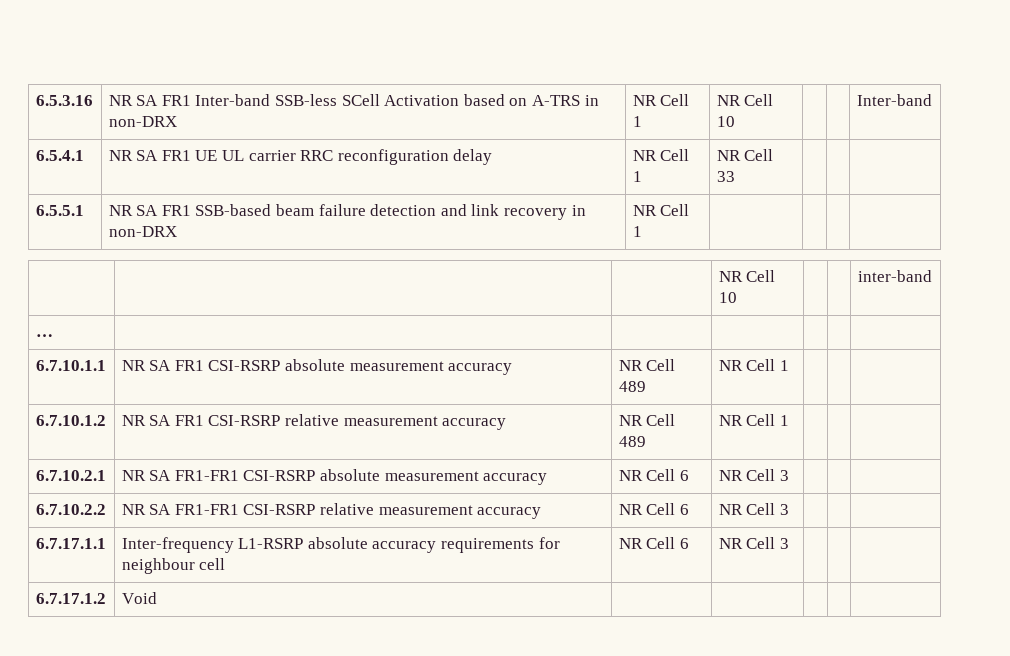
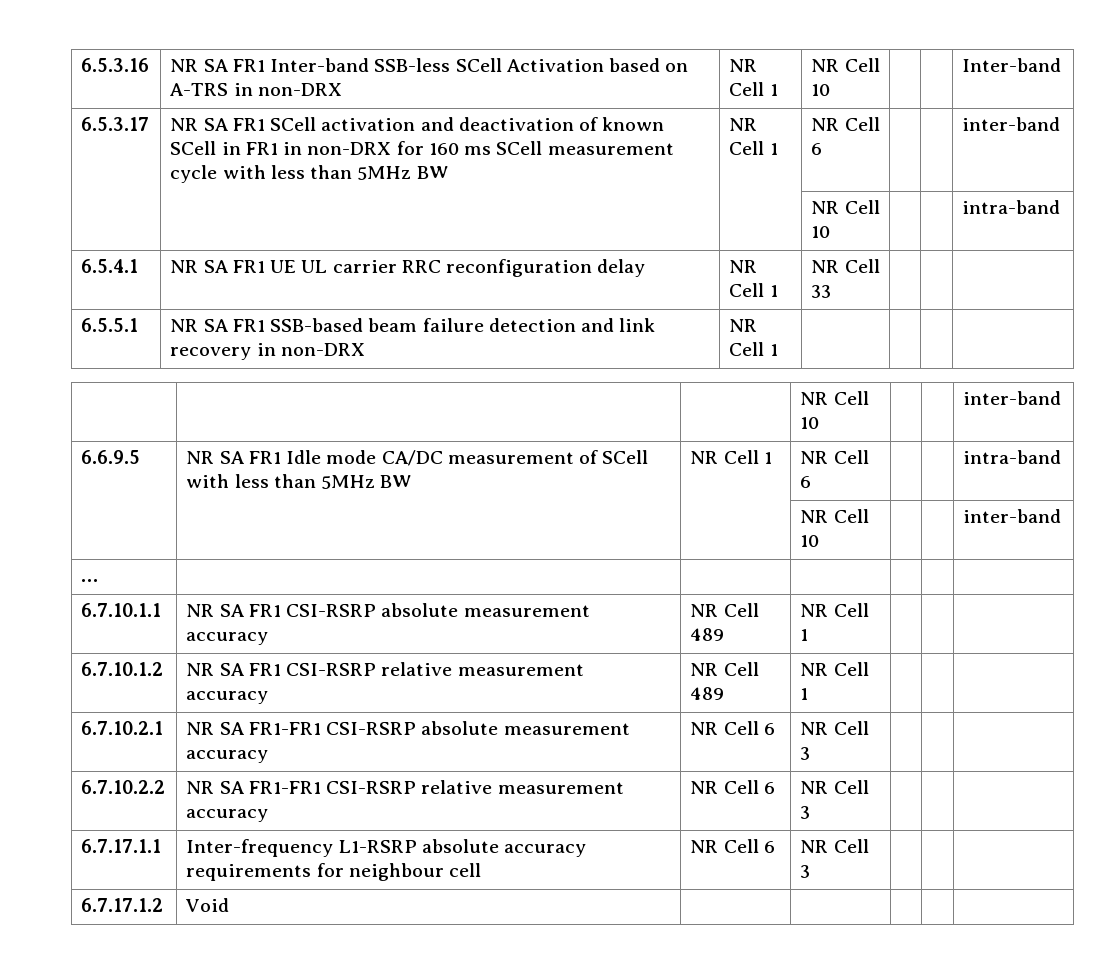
(932, 100) none -> [81,117,150,131] [170,117,665,131] [170,141,674,155] [170,165,448,183] [729,118,758,131] [729,141,778,155] [811,117,880,131] [811,143,823,155] [962,117,1061,131] [811,200,880,214] [811,226,831,238] [962,200,1061,214] // 6.5.3.17 | NR SA FR1 SCell activation and deactivation of known SCell in FR1 in non-DRX for 160 ms SCell measurement cycle with less than 5MHz BW | NR Cell 1 | NR Cell 6 | | | inter-band // | | | NR Cell 10 | | | intra-band
(932, 276) none -> [81,450,141,464] [186,450,649,466] [186,474,412,489] [690,450,772,464] [800,450,869,464] [800,476,812,488] [963,450,1062,464] [800,509,869,523] [800,535,820,547] [963,509,1062,523] // 6.6.9.5 | NR SA FR1 Idle mode CA/DC measurement of SCell with less than 5MHz BW | NR Cell 1 | NR Cell 6 | | | intra-band // | | | NR Cell 10 | | | inter-band

